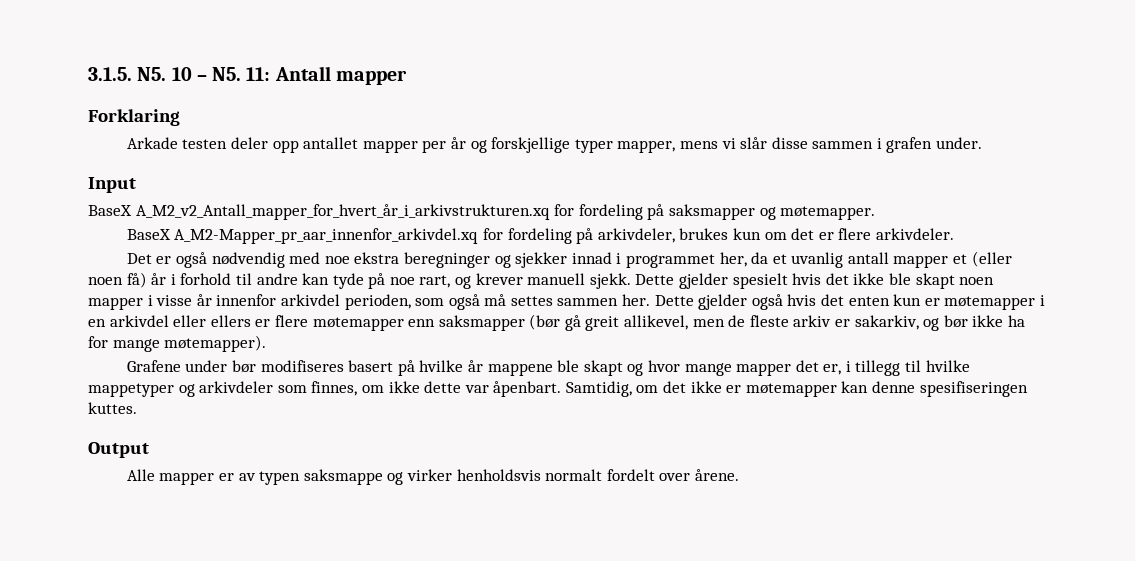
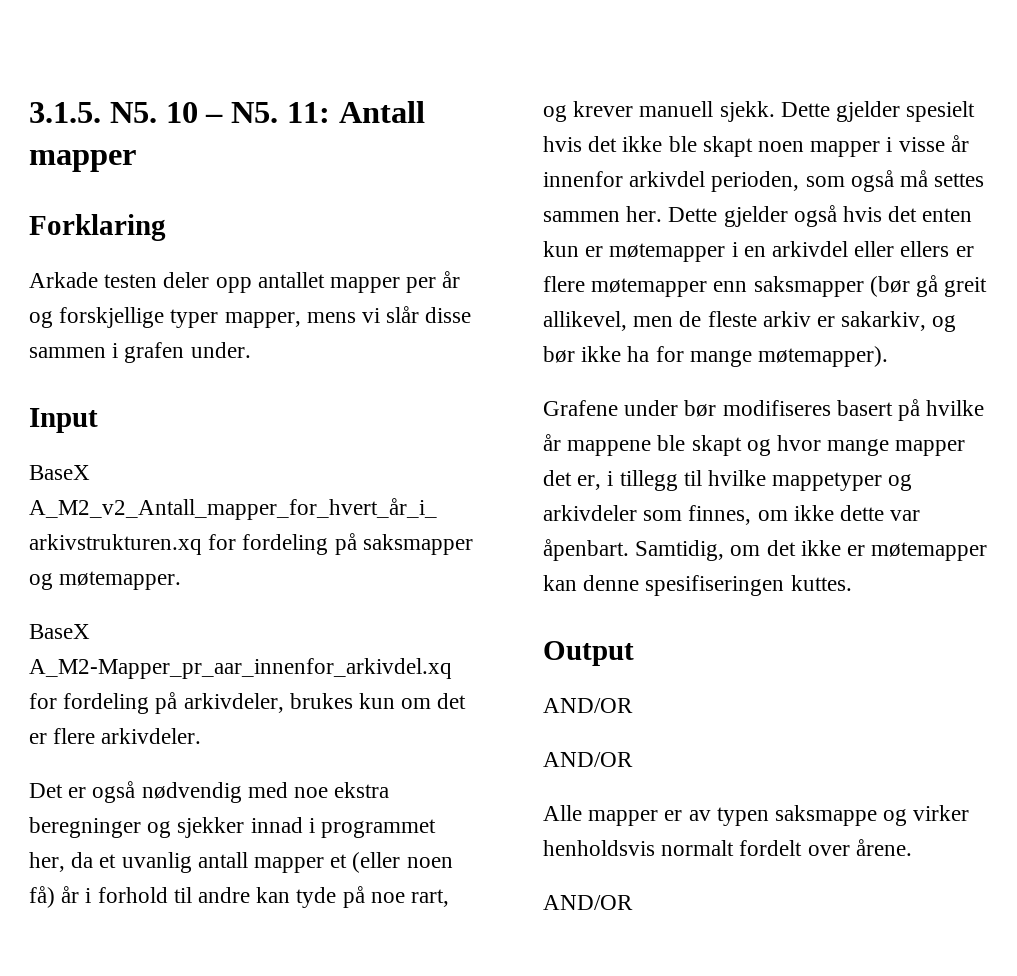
(149, 450) none -> [543,698,633,713] [543,752,633,767] // AND/OR // AND/OR
(739, 475) none -> [543,895,633,910] // AND/OR

